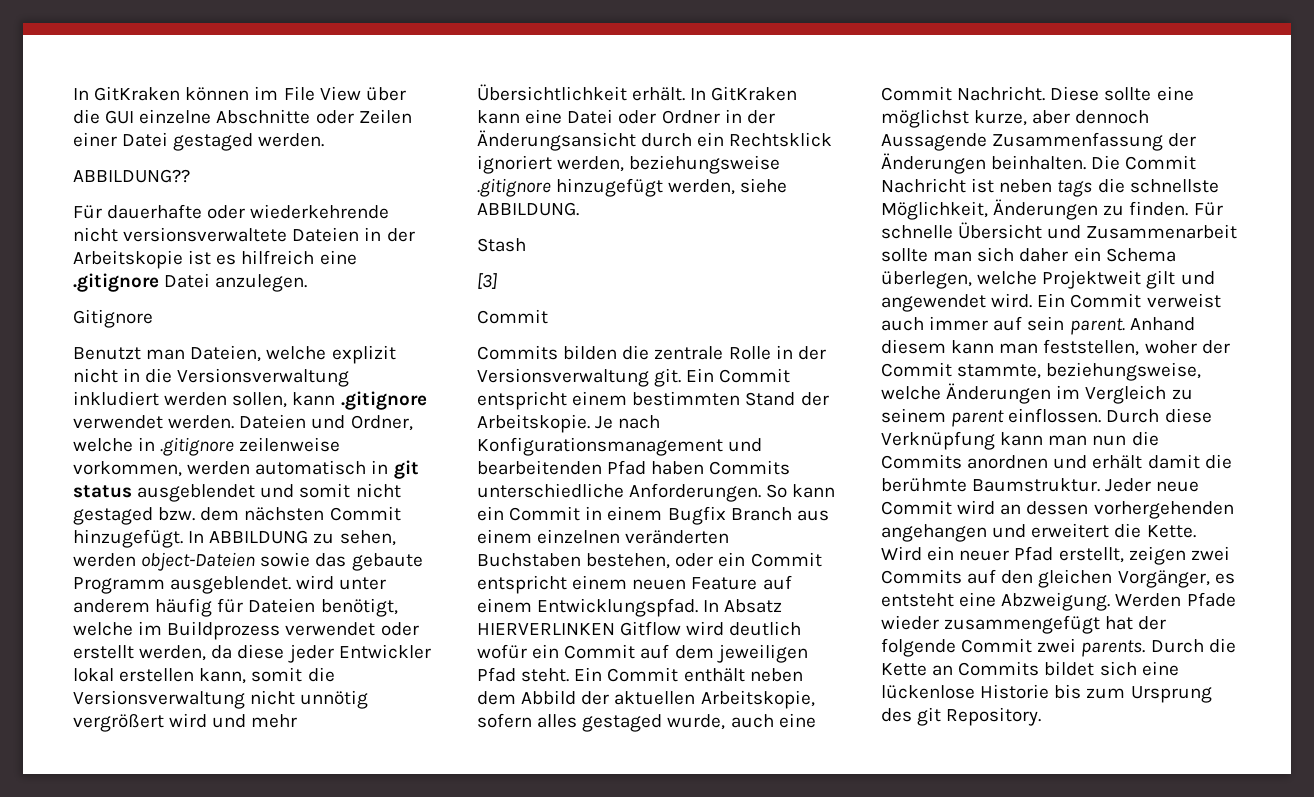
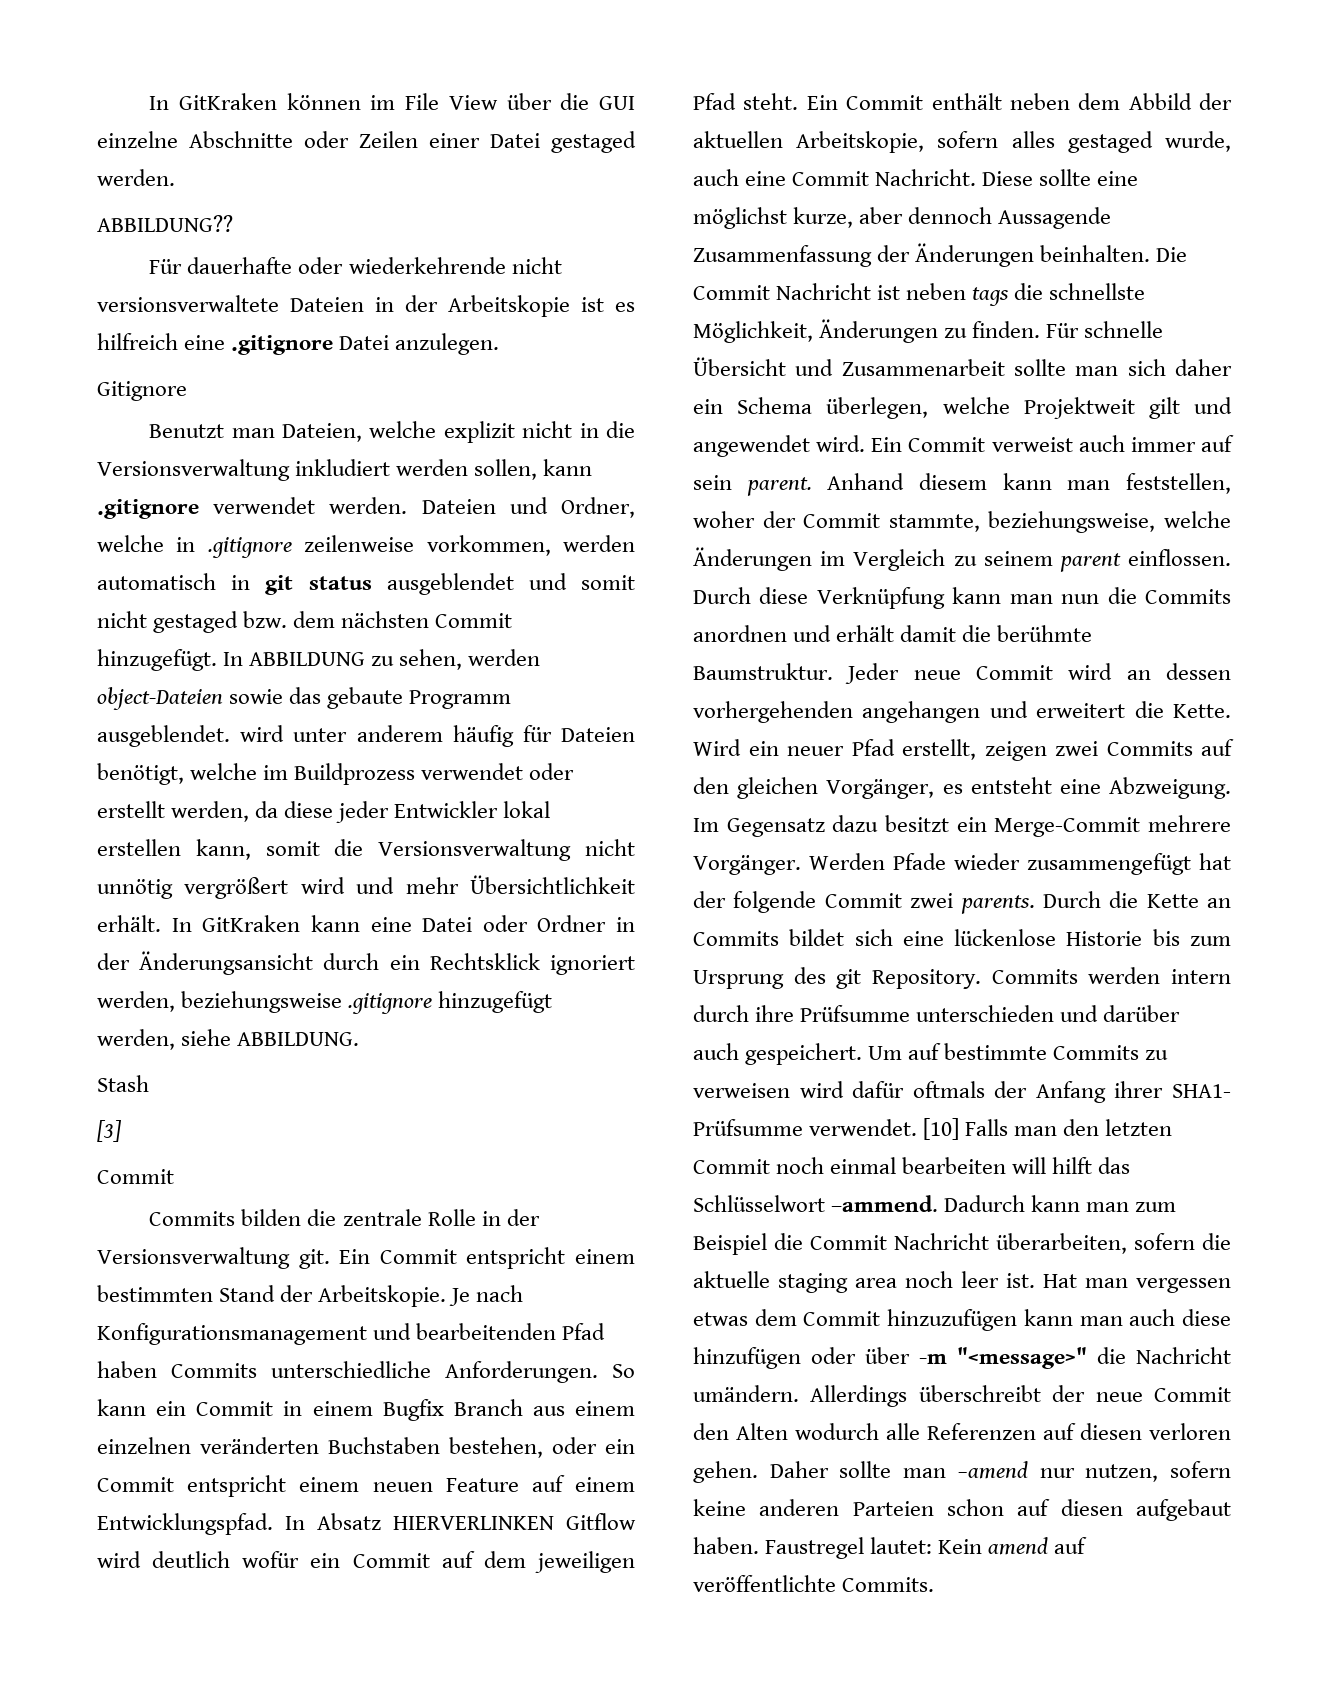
(1111, 601) none -> [693,815,1231,837] [693,855,801,875] Im Gegensatz dazu besitzt ein Merge-Commit mehrere Vorgänger.
(1042, 716) none -> [991,967,1231,984] [693,1005,1181,1022] [693,1043,1169,1065] [693,1081,1231,1103] [693,1118,1173,1140] [693,1157,1131,1174] [693,1195,1177,1212] [693,1233,1231,1255] [693,1271,1231,1293] [693,1309,1231,1331] [693,1347,1231,1369] [693,1385,1231,1407] [693,1423,1231,1440] [693,1461,1231,1483] [693,1499,1231,1521] [693,1537,1088,1559] [693,1575,935,1592] Commits werden intern durch ihre Prüfsumme unterschieden und darüber auch gespeichert. Um auf bestimmte Commits zu verweisen wird dafür oftmals der Anfang ihrer SHA1- Prüfsumme verwendet. [10] Falls man den letzten Commit noch einmal bearbeiten will hilft das Schlüsselwort –ammend. Dadurch kann man zum Beispiel die Commit Nachricht überarbeiten, sofern die aktuelle staging area noch leer ist. Hat man vergessen etwas dem Commit hinzuzufügen kann man auch diese hinzufügen oder über -m "<message>" die Nachricht umändern. Allerdings überschreibt der neue Commit den Alten wodurch alle Referenzen auf diesen verloren gehen. Daher sollte man –amend nur nutzen, sofern keine anderen Parteien schon auf diesen aufgebaut haben. Faustregel lautet: Kein amend auf veröffentlichte Commits.

